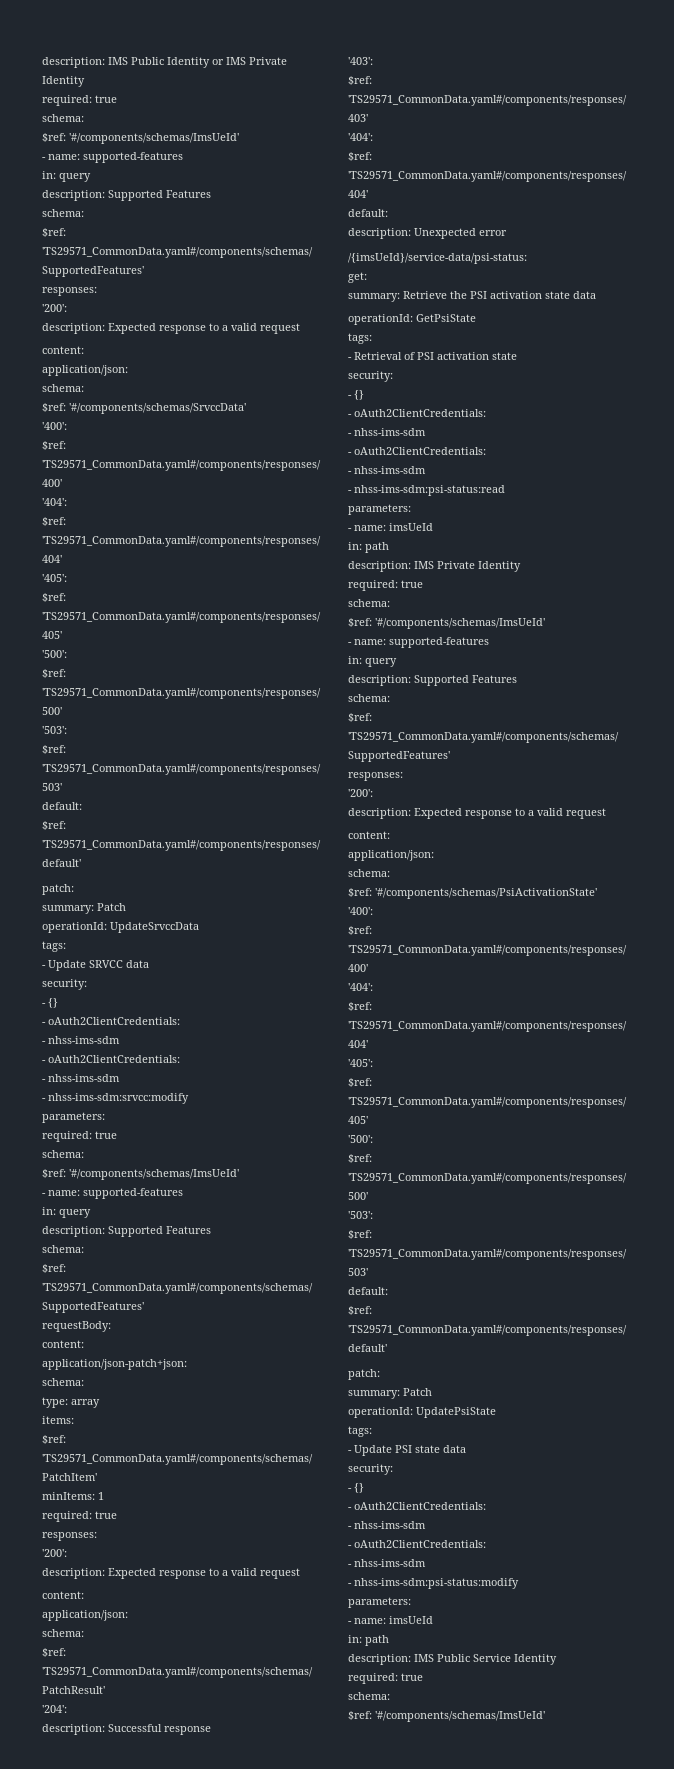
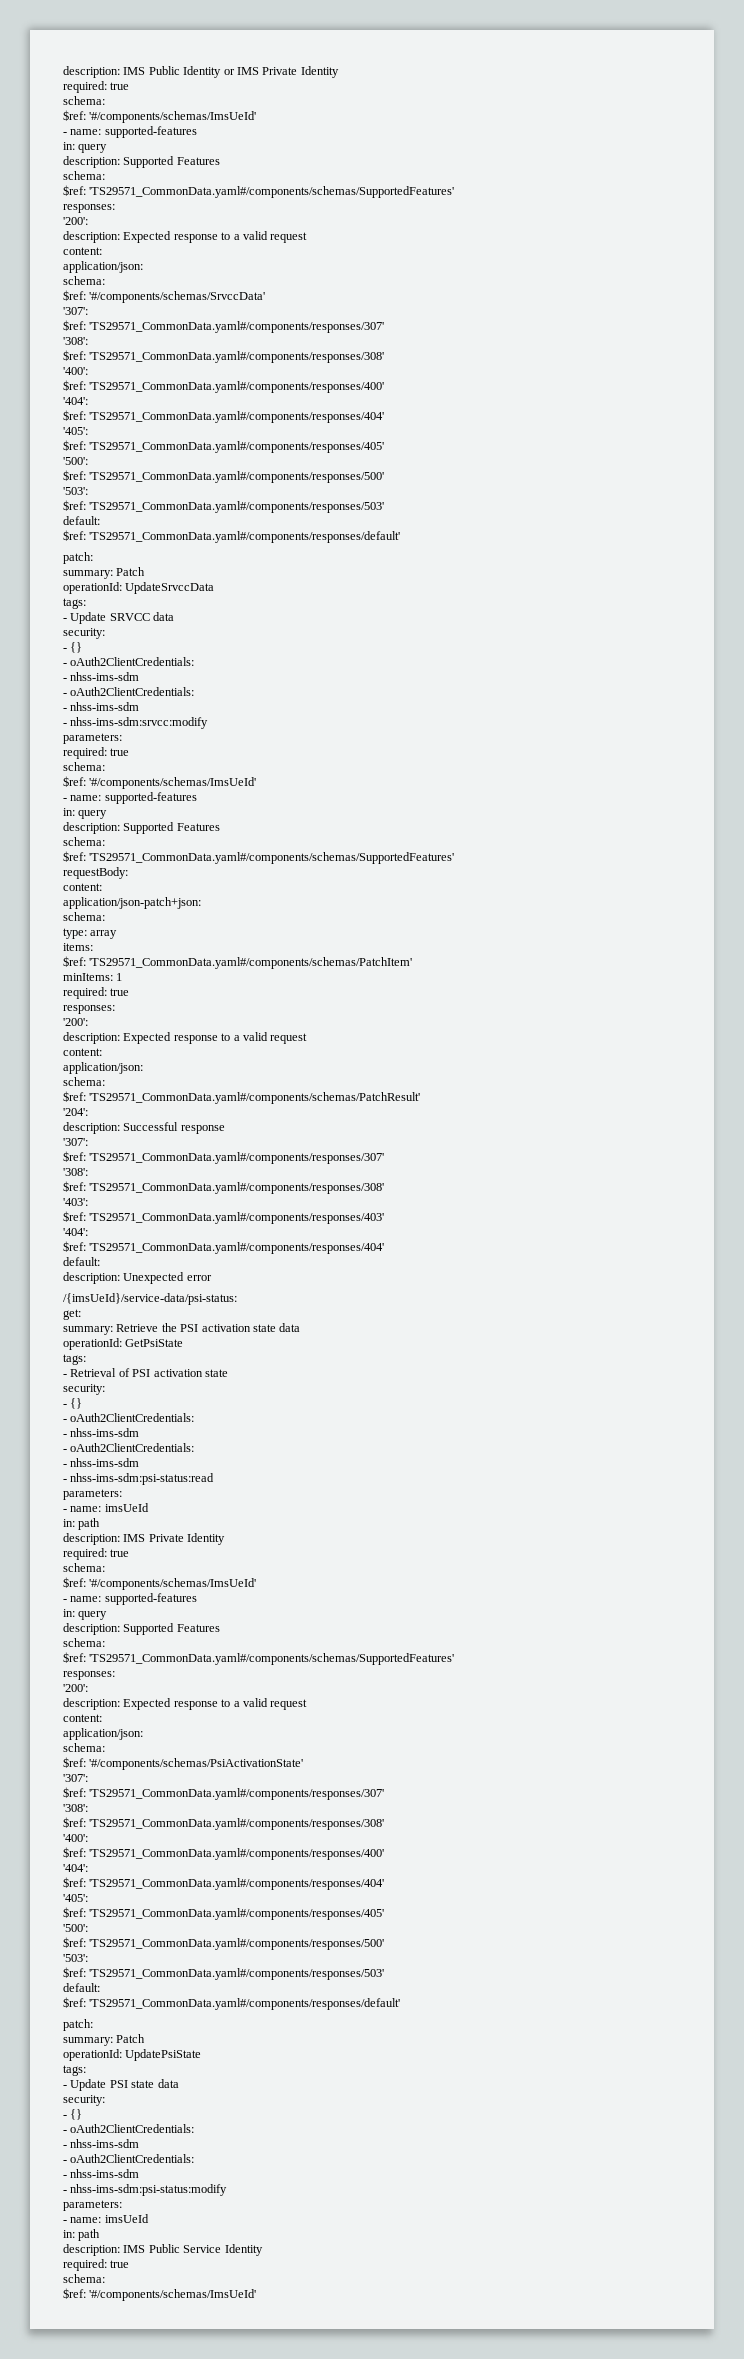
(246, 408) none -> [63,307,88,315] [63,320,385,333] [63,337,88,345] [63,350,385,363] // '307': // $ref: 'TS29571_CommonData.yaml#/components/responses/307' // '308': // $ref: 'TS29571_CommonData.yaml#/components/responses/308'
(211, 1730) none -> [63,1138,88,1146] [63,1151,385,1164] [63,1168,88,1176] [63,1181,385,1194] // '307': // $ref: 'TS29571_CommonData.yaml#/components/responses/307' // '308': // $ref: 'TS29571_CommonData.yaml#/components/responses/308'
(597, 893) none -> [63,1774,88,1782] [63,1787,385,1800] [63,1804,88,1812] [63,1817,385,1830] // '307': // $ref: 'TS29571_CommonData.yaml#/components/responses/307' // '308': // $ref: 'TS29571_CommonData.yaml#/components/responses/308'

